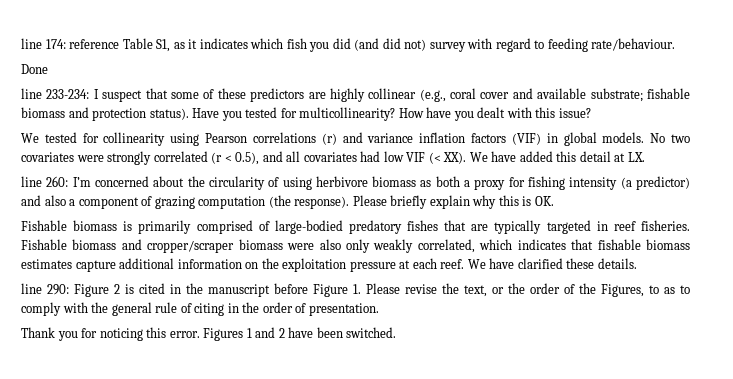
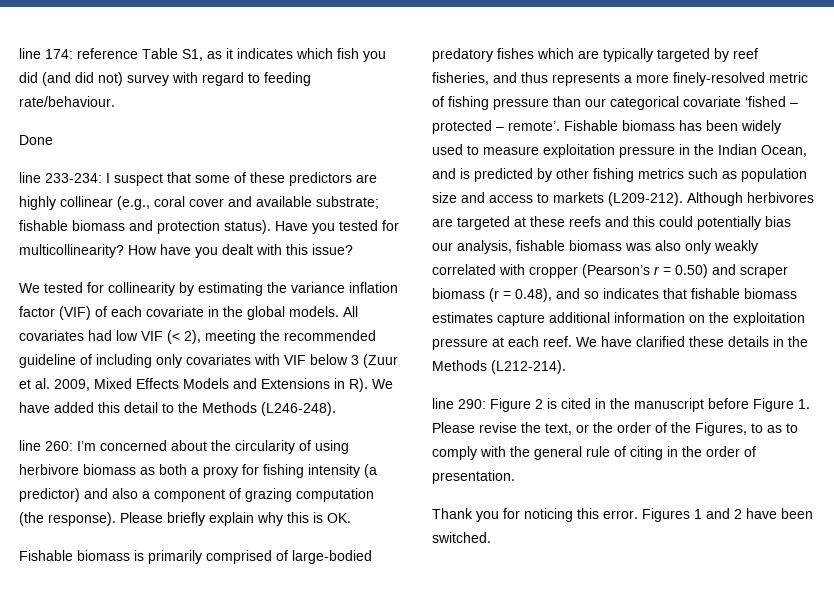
[170,132,691,146] [21,151,301,165] using Pearson correlations (r) and variance inflation factors (VIF) in global models. No two covariates were strongly correlated (r < 0.5), and all -> [179,282,398,296] [19,306,358,320] by estimating the variance inflation factor (VIF) of each covariate in the global models. All
[443,152,467,164] XX). -> [184,330,376,344] [19,354,398,368] [19,378,368,392] 2), meeting the recommended guideline of including only covariates with VIF below 3 (Zuur et al. 2009, Mixed Effects Models and Extensions in R).
[614,152,645,162] at LX. -> [162,402,336,416] to the Methods (L246-248).
[444,220,467,231] that -> [537,48,574,59] which
[596,220,690,231] [21,239,513,253] in reef fisheries. Fishable biomass and cropper/scraper biomass were also only weakly correlated, which -> [714,48,758,62] [432,72,808,86] [432,96,798,110] [432,120,781,134] [432,144,807,158] [432,168,807,182] [432,192,814,206] [432,216,791,230] [432,240,758,254] [432,264,788,278] [432,288,599,302] by reef fisheries, and thus represents a more finely-resolved metric of fishing pressure than our categorical covariate ‘fished – protected – remote’. Fishable biomass has been widely used to measure exploitation pressure in the Indian Ocean, and is predicted by other fishing metrics such as population size and access to markets (L209-212). Although herbivores are targeted at these reefs and this could potentially bias our analysis, fishable biomass was also only weakly correlated with cropper (Pearson’s r = 0.50) and scraper biomass (r = 0.48), and so
[597,258,637,269] details. -> [728,336,808,347] [432,360,566,374] details in the Methods (L212-214).

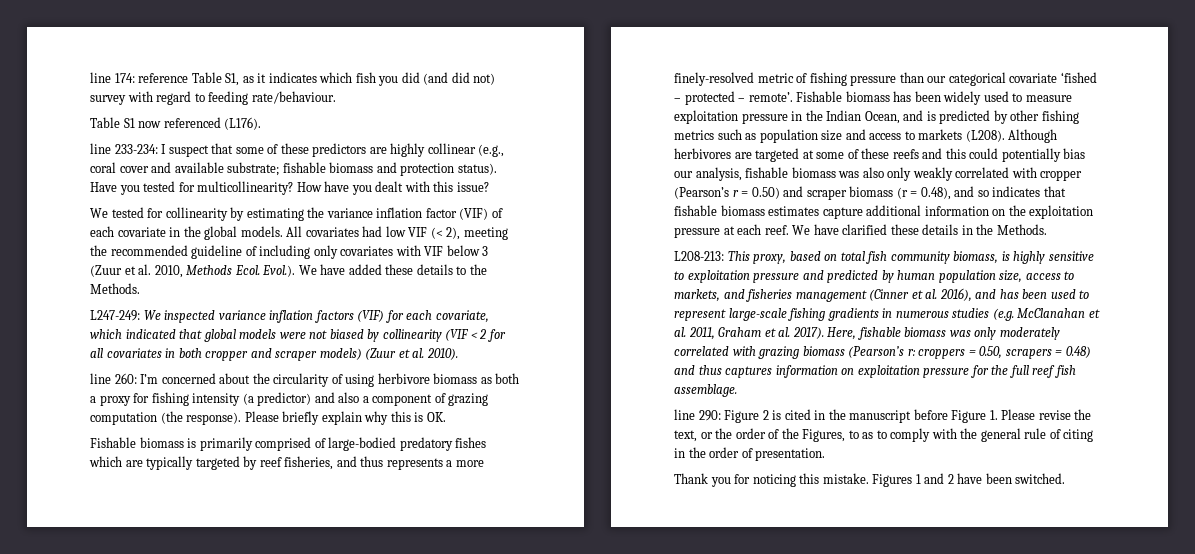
[19,135,53,145] Done -> [90,117,262,130] Table S1 now referenced (L176).
[54,378,393,392] [19,402,336,416] 2009, Mixed Effects Models and Extensions in R). We have added this detail to the Methods (L246-248). -> [154,264,487,278] [90,283,140,294] [90,310,489,323] [90,329,506,342] [90,348,458,361] 2010, Methods Ecol. Evol.). We have added these details to the Methods. // L247-249: We inspected variance inflation factors (VIF) for each covariate, which indicated that global models were not biased by collinearity (VIF < 2 for all covariates in both cropper and scraper models) (Zuur et al. 2010).
[608,192,683,206] (L209-212). -> [965,130,1005,142] (L208).
(526, 222) none -> [816,149,859,159] some of
[432,360,566,374] Methods (L212-214). -> [996,224,1047,235] [674,251,1094,264] [674,270,1075,283] [674,288,1090,302] [674,308,1100,321] [674,327,1060,340] [674,346,1091,359] [674,365,1076,378] [674,384,737,397] Methods. // L208-213: This proxy, based on total fish community biomass, is highly sensitive to exploitation pressure and predicted by human population size, access to markets, and fisheries management (Cinner et al. 2016), and has been used to represent large-scale fishing gradients in numerous studies (e.g. McClanahan et al. 2011, Graham et al. 2017). Here, fishable biomass was only moderately correlated with grazing biomass (Pearson’s r: croppers = 0.50, scrapers = 0.48) and thus captures information on exploitation pressure for the full reef fish assemblage.
[603,510,638,519] error. -> [822,473,869,484] mistake.

